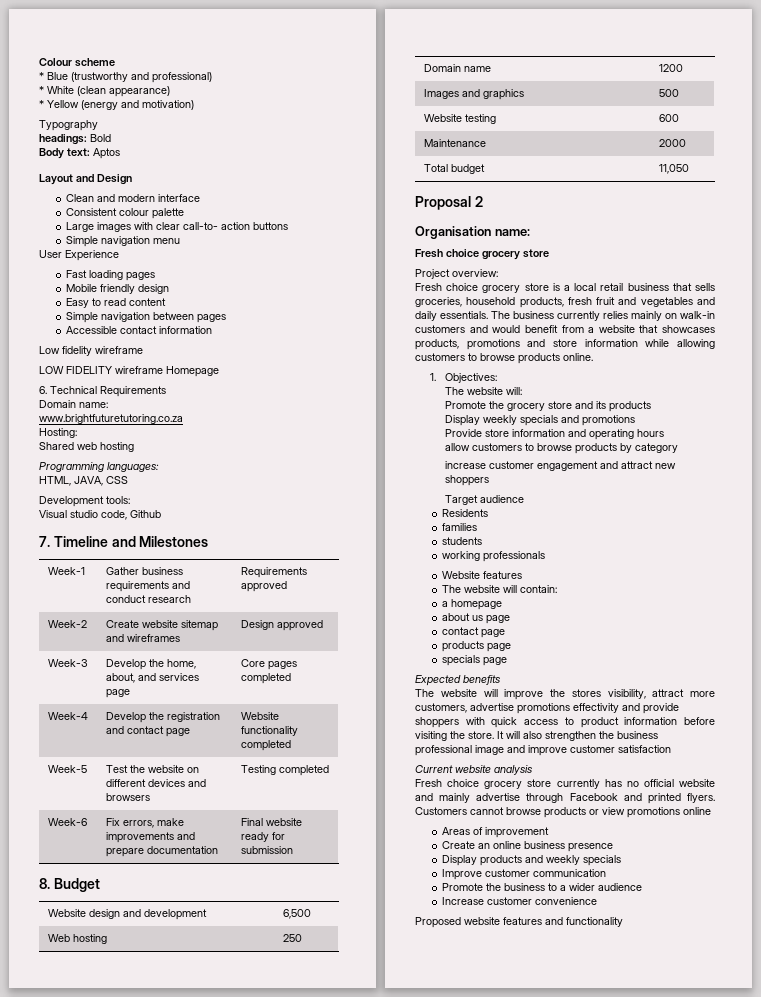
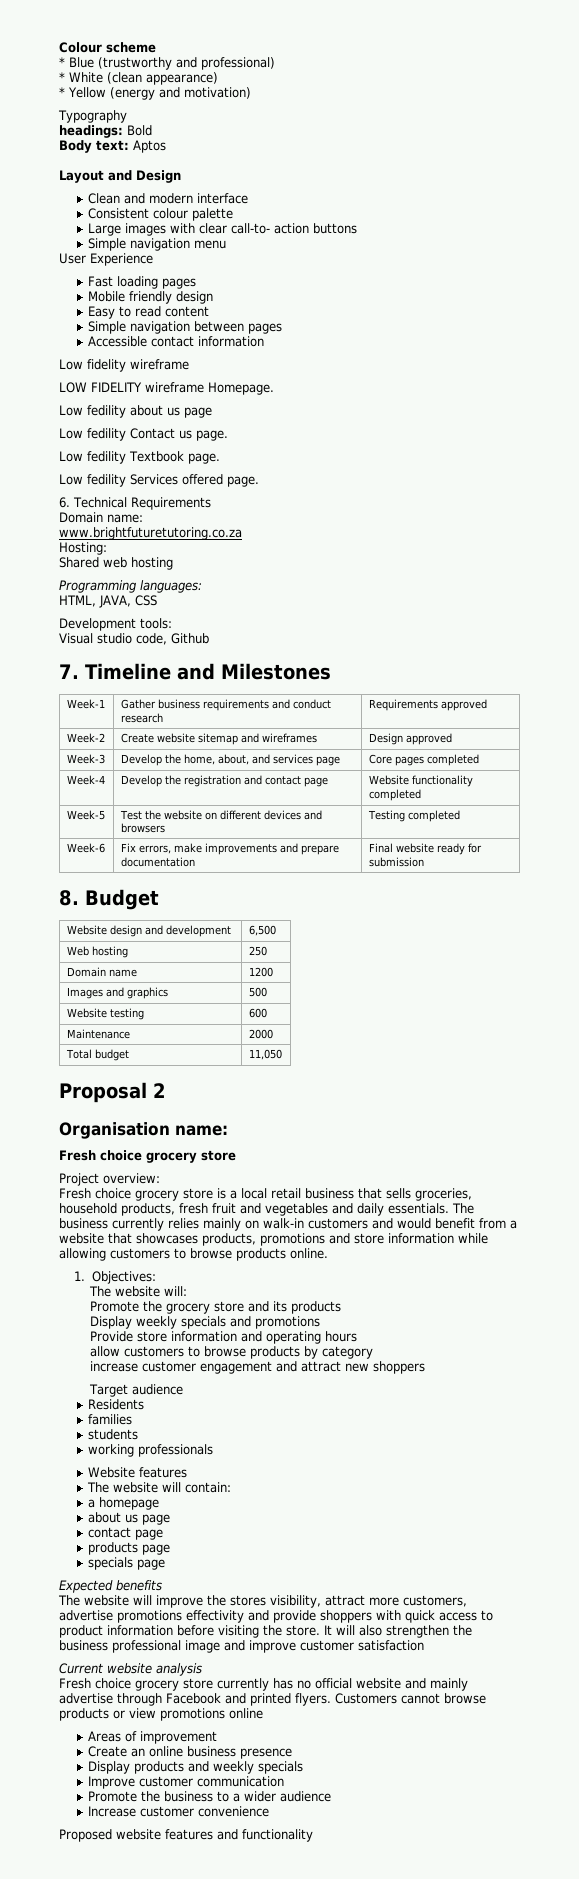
[166,366,219,377] Homepage -> [208,382,274,395] [59,405,212,418] [59,428,228,441] [59,451,220,464] [59,474,259,487] Homepage. // Low fedility about us page // Low fedility Contact us page. // Low fedility Textbook page. // Low fedility Services offered page.

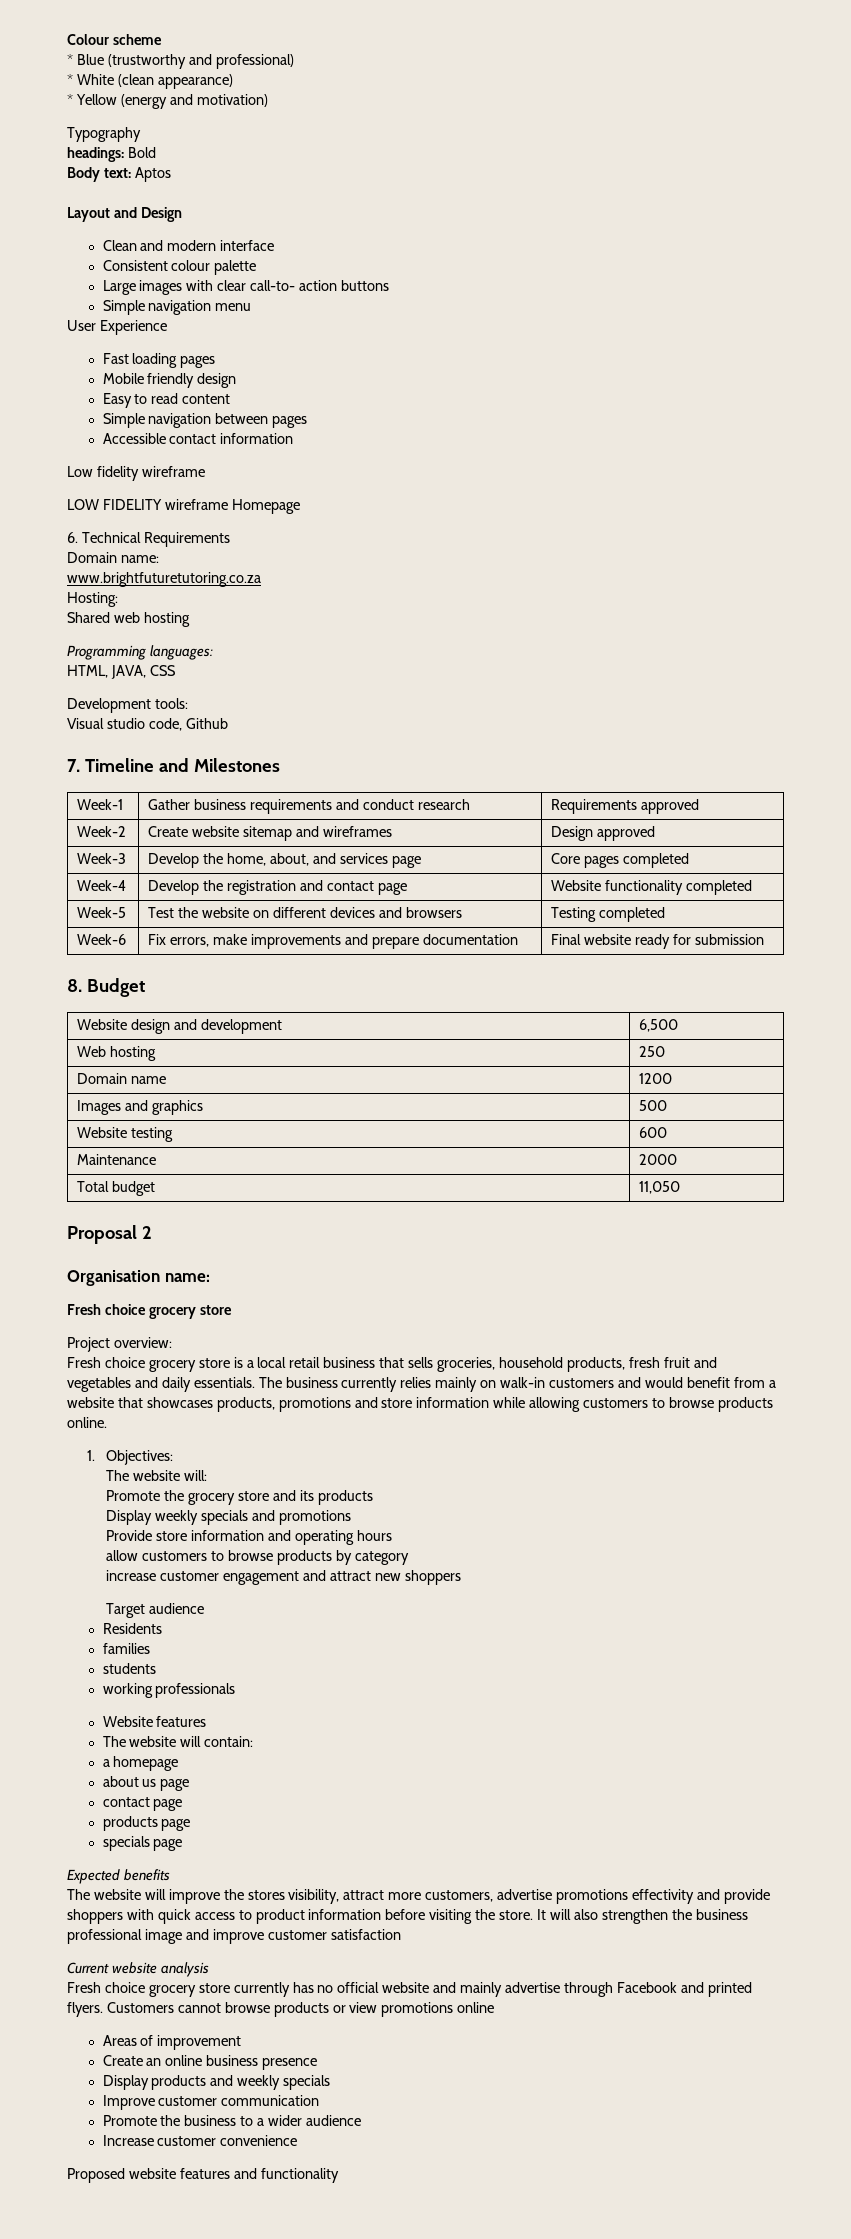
[208,382,274,395] [59,405,212,418] [59,428,228,441] [59,451,220,464] [59,474,259,487] Homepage. // Low fedility about us page // Low fedility Contact us page. // Low fedility Textbook page. // Low fedility Services offered page. -> [231,499,300,514] Homepage

